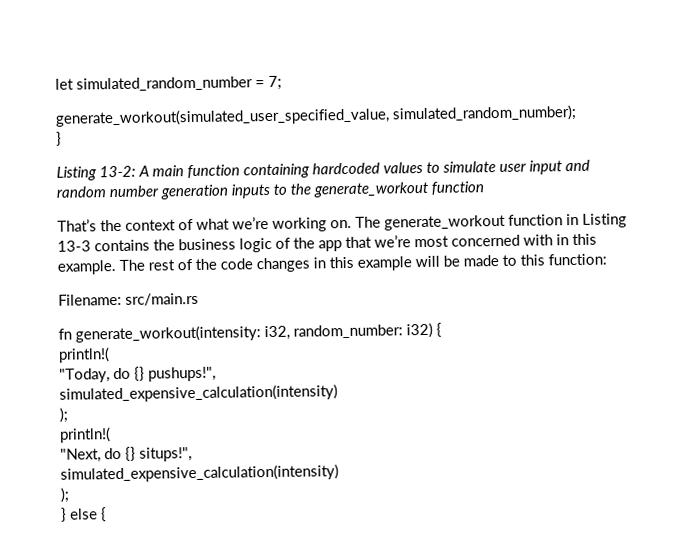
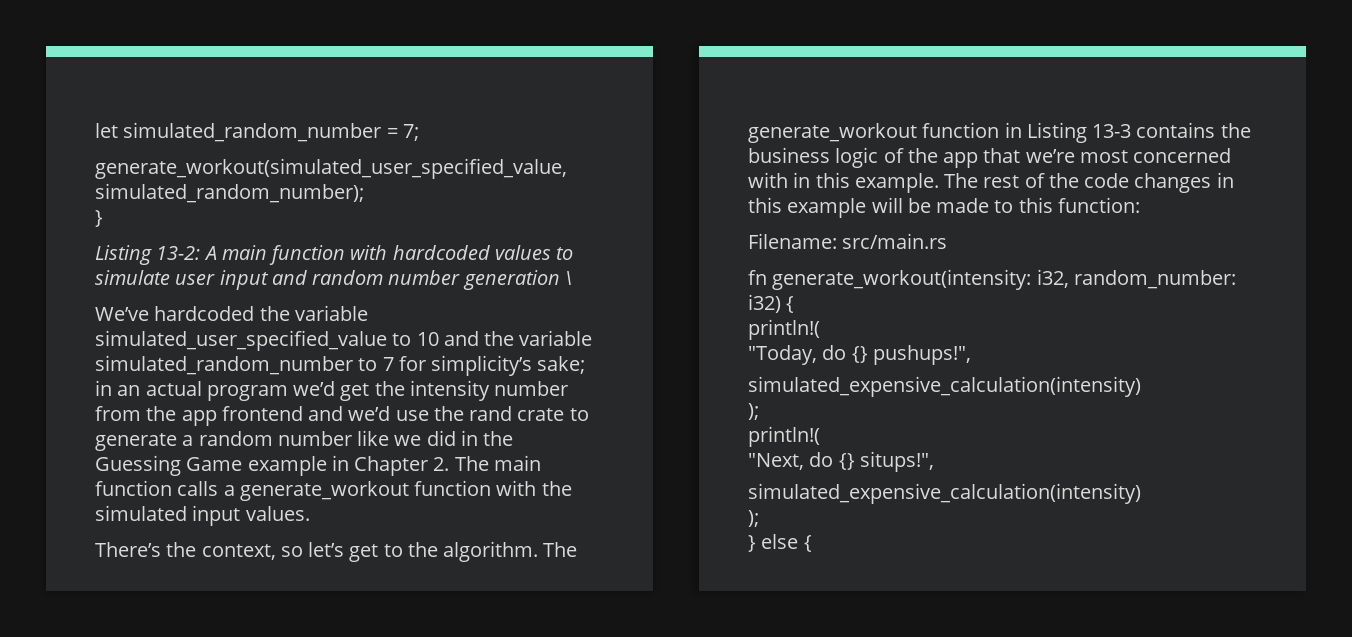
[243,163,310,179] containing -> [350,245,388,260] with
[231,181,484,199] [57,217,352,232] inputs to the generate_workout function // That’s the context of what we’re working on. -> [564,271,572,285] [95,305,368,321] [95,330,593,351] [95,355,586,376] [95,380,569,401] [95,406,589,426] [95,430,514,451] [95,455,541,476] [95,480,572,501] [95,505,310,526] [95,541,539,562] \ // We’ve hardcoded the variable simulated_user_specified_value to 10 and the variable simulated_random_number to 7 for simplicity’s sake; in an actual program we’d get the intensity number from the app frontend and we’d use the rand crate to generate a random number like we did in the Guessing Game example in Chapter 2. The main function calls a generate_workout function with the simulated input values. // There’s the context, so let’s get to the algorithm.

